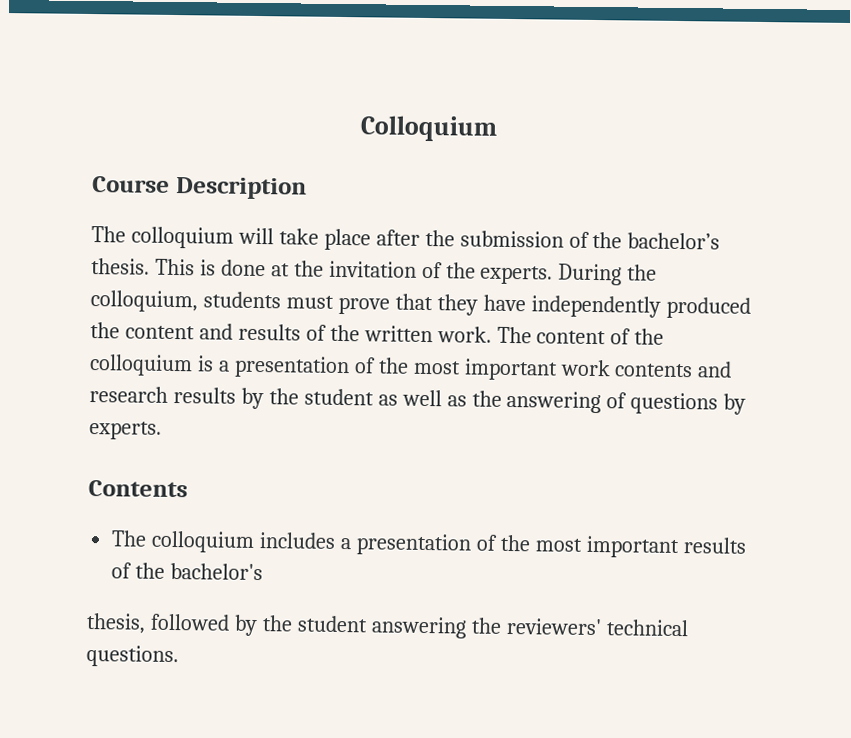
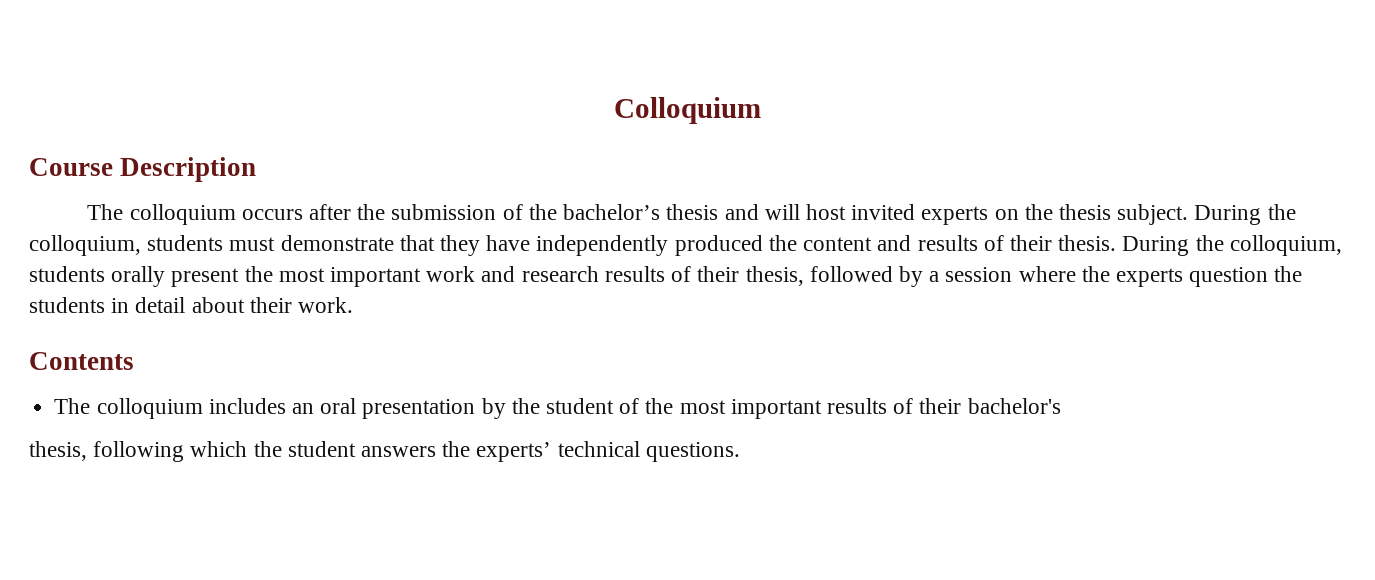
[237,227,371,251] will take place -> [241,209,303,220] occurs
[91,258,554,285] thesis. This is done at the invitation of the experts. -> [666,204,1189,225] thesis and will host invited experts on the thesis subject.
[337,296,390,315] prove -> [280,235,394,251] demonstrate
[329,324,665,345] [89,354,376,379] the written work. The content of the colloquium is a presentation of -> [1009,235,1342,256] [29,266,240,287] their thesis. During the colloquium, students orally present
[614,363,694,378] contents -> (476, 274) none
[240,387,747,415] [89,421,162,440] [88,480,188,498] [111,530,472,556] by the student as well as the answering of questions by experts. // Contents // The colloquium includes a presentation -> [671,266,1303,287] [29,297,354,313] [29,352,134,370] [54,398,614,419] of their thesis, followed by a session where the experts question the students in detail about their work. // Contents // The colloquium includes an oral presentation by the student
[135,562,166,579] the -> [919,398,962,414] their
[149,613,602,639] followed by the student answering the reviewers' -> [93,441,552,462] following which the student answers the experts’

